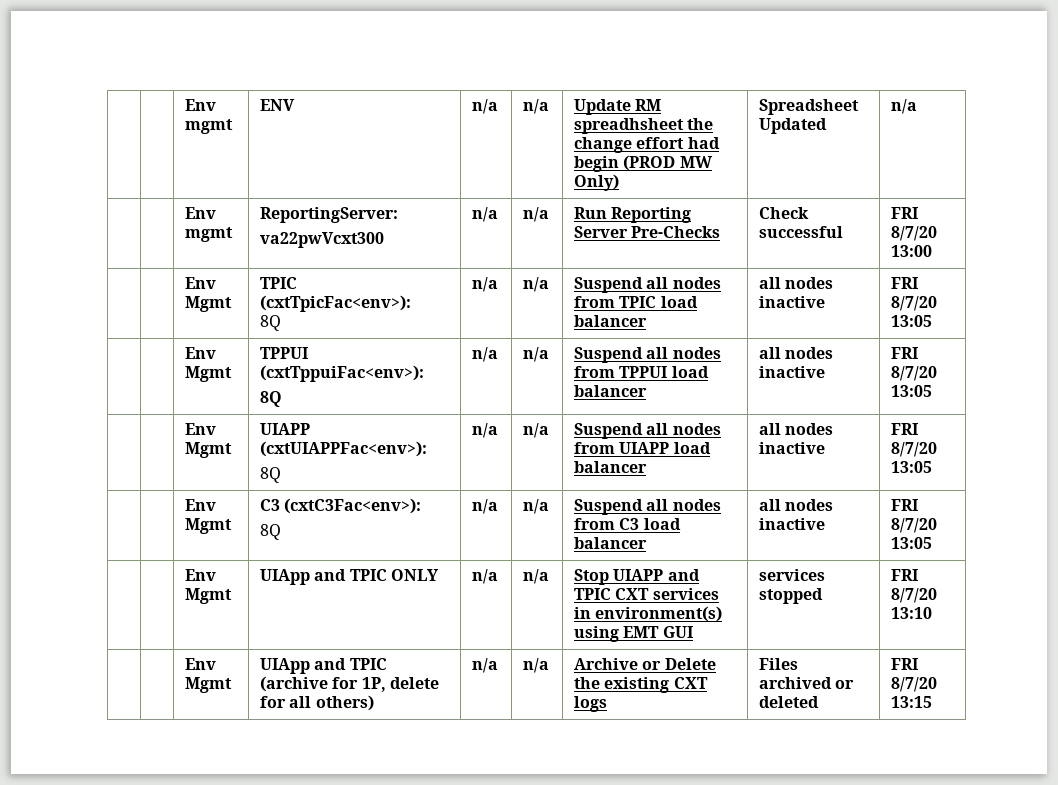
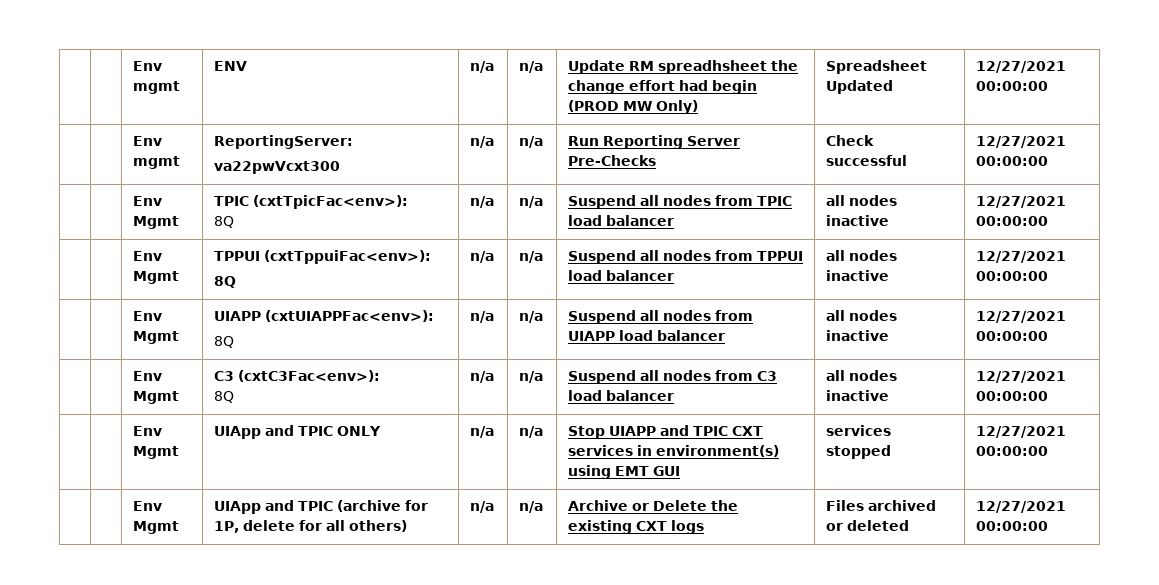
[891,99,918,114] n/a -> [975,61,1066,73] [975,81,1048,91] 12/27/2021 00:00:00
[891,207,919,219] [891,226,938,241] [891,245,933,257] FRI 8/7/20 13:00 -> [975,136,1066,148] [975,156,1048,166] 12/27/2021 00:00:00
[891,277,919,289] [891,296,938,311] [891,315,933,327] FRI 8/7/20 13:05 -> [975,196,1066,208] [975,216,1048,226] 12/27/2021 00:00:00
[891,347,919,359] [891,366,938,381] [891,385,933,397] FRI 8/7/20 13:05 -> [975,251,1066,263] [975,271,1048,281] 12/27/2021 00:00:00
[891,423,919,435] [891,442,938,457] [891,461,933,473] FRI 8/7/20 13:05 -> [975,311,1066,323] [975,331,1048,341] 12/27/2021 00:00:00
[891,499,919,511] [891,518,938,533] [891,537,933,549] FRI 8/7/20 13:05 -> [975,371,1066,383] [975,391,1048,401] 12/27/2021 00:00:00
[891,569,919,581] [891,588,938,603] [891,607,933,619] FRI 8/7/20 13:10 -> [975,426,1066,438] [975,446,1048,456] 12/27/2021 00:00:00
[891,658,919,670] [891,677,938,692] [891,696,933,708] FRI 8/7/20 13:15 -> [975,501,1066,513] [975,521,1048,531] 12/27/2021 00:00:00

